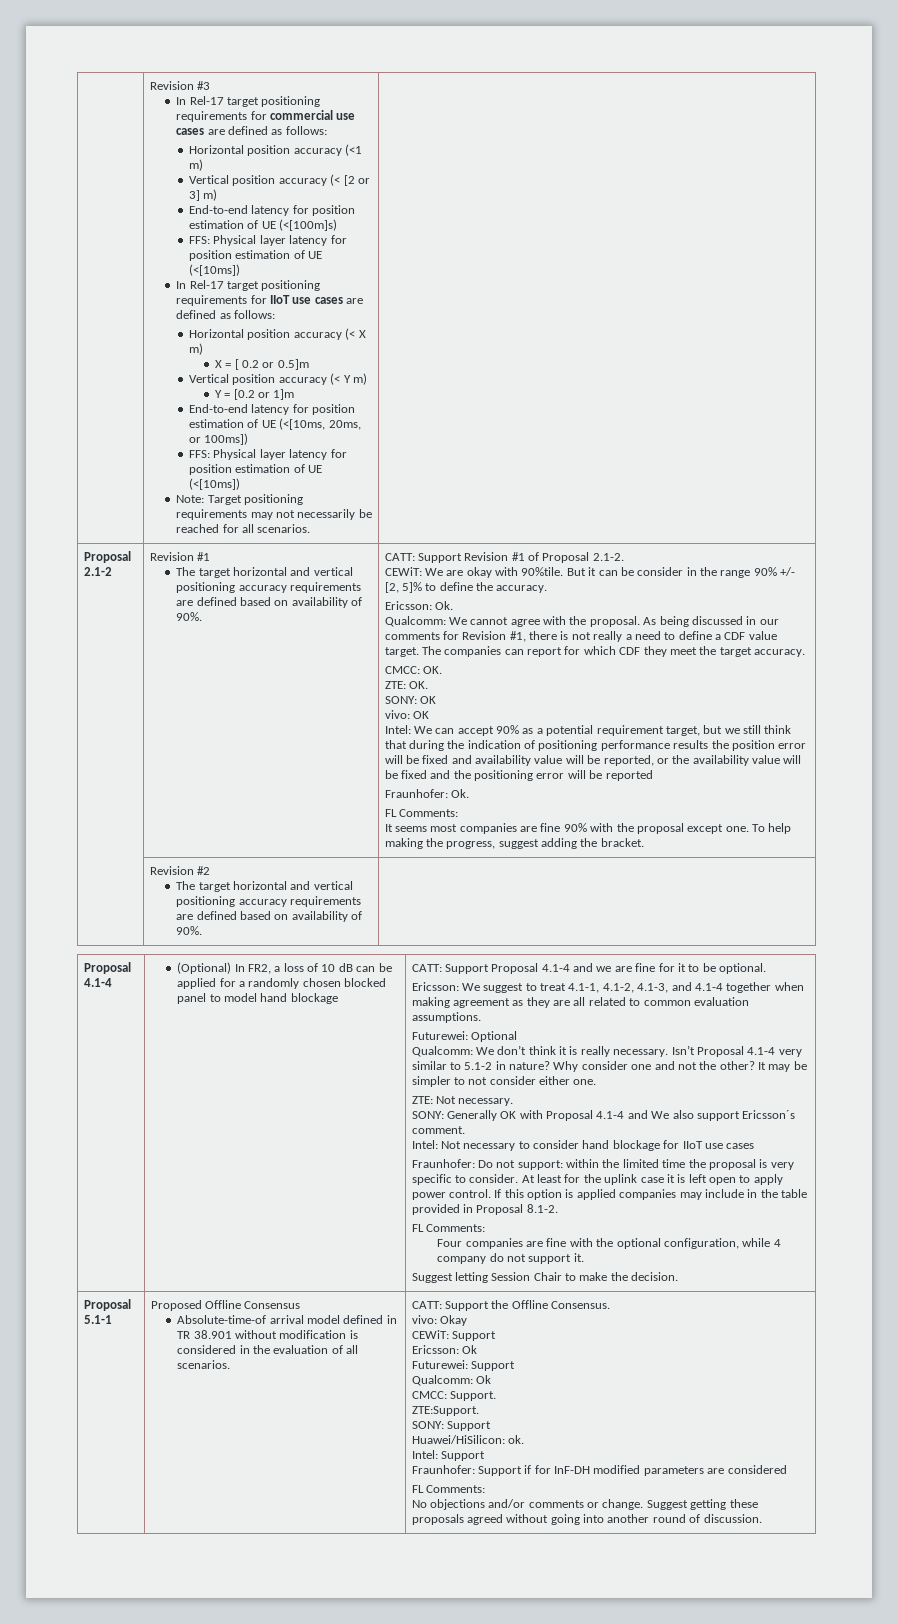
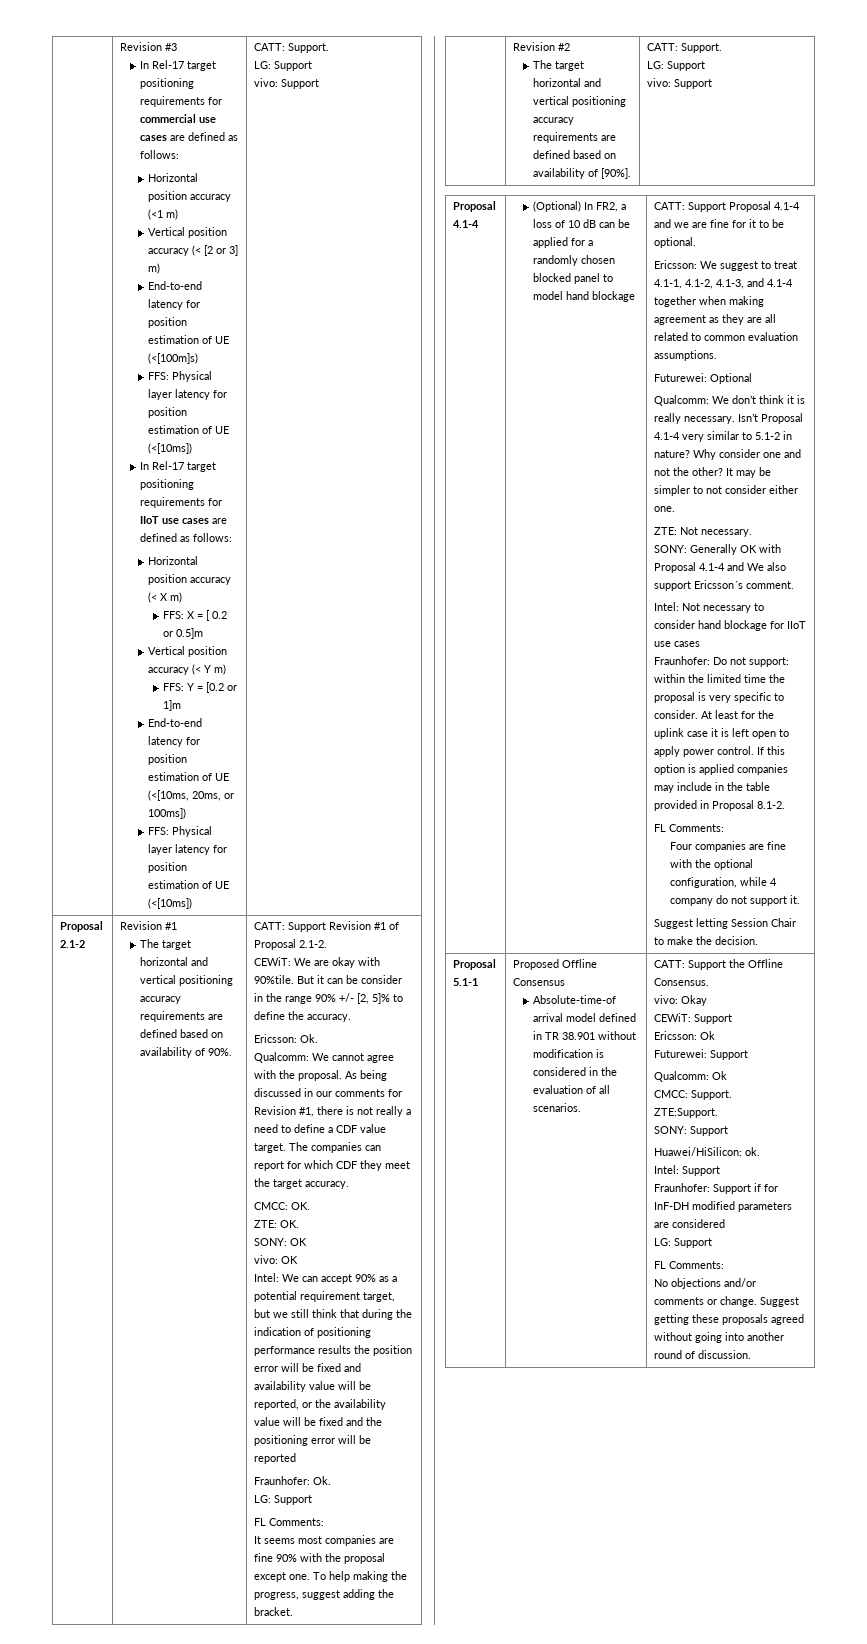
(204, 349) none -> [162,611,184,619] FFS:
(367, 379) none -> [162,683,184,691] FFS:
[176,494,303,505] [176,509,372,520] [176,524,311,533] // Note: Target positioning requirements may not necessarily be reached for all scenarios. | -> [254,43,330,53] [254,61,313,71] [254,78,320,89] | CATT: Support. // LG: Support // vivo: Support
(469, 793) none -> [254,1495,313,1505] // LG: Support
[176,926,203,935] 90%. | -> [601,168,632,179] [647,43,723,53] [647,61,706,71] [647,78,713,89] [90%]. | CATT: Support. // LG: Support // vivo: Support
(787, 1469) none -> [654,1238,713,1248] // LG: Support

